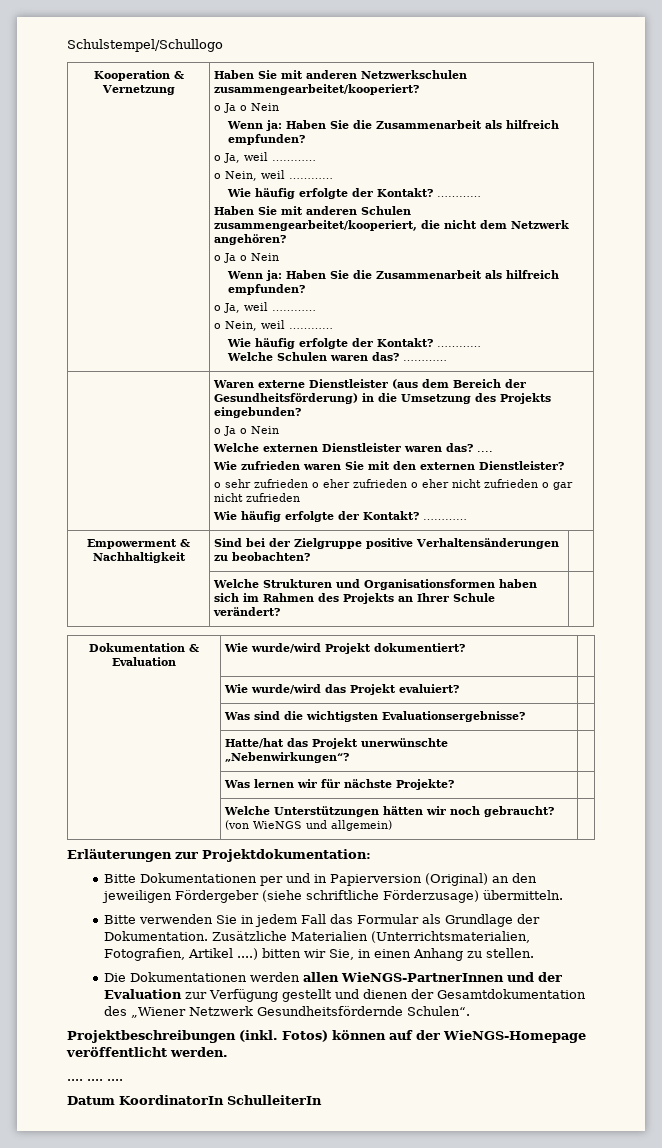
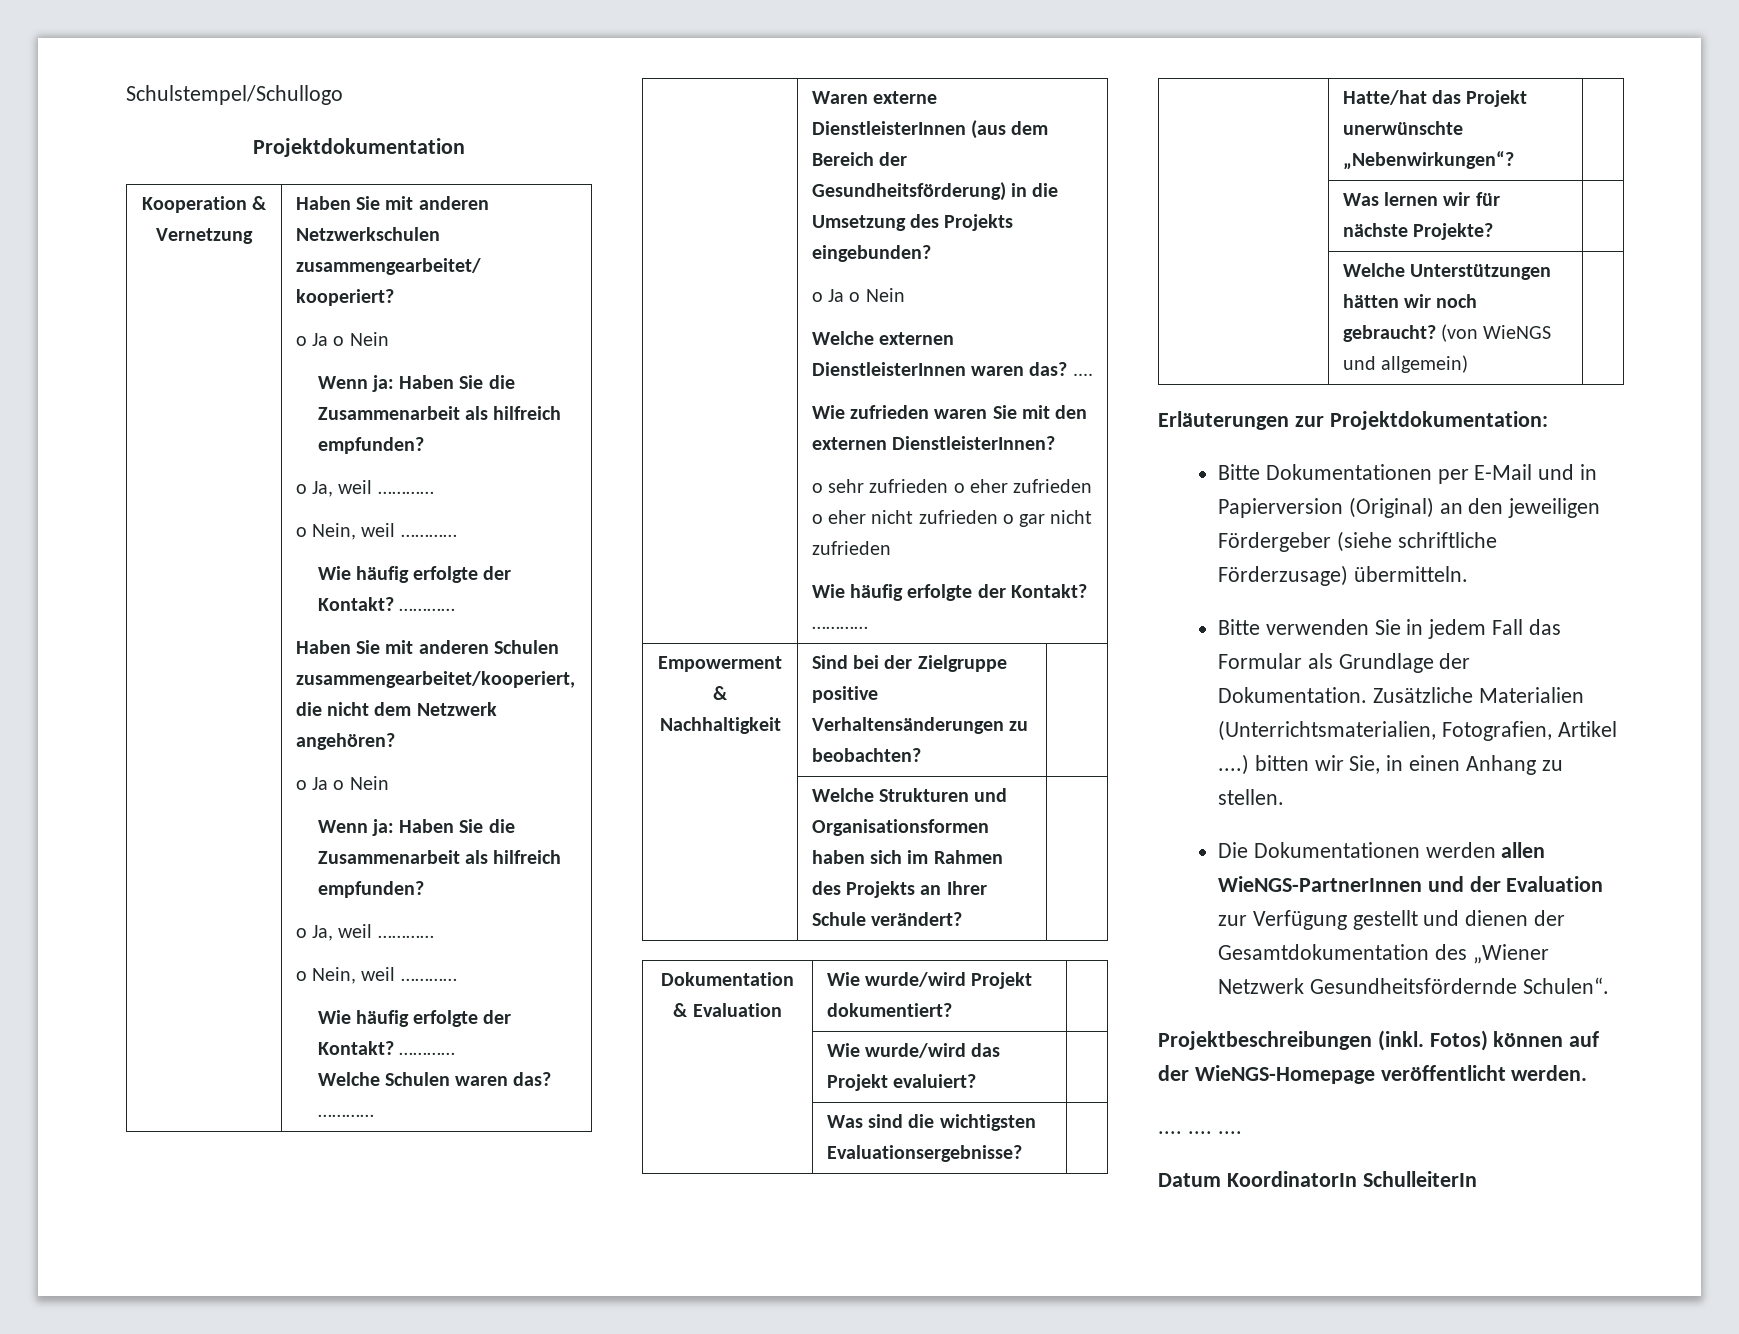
(223, 45) none -> [253,138,465,157] // Projektdokumentation
[309,379,389,388] Dienstleister -> [811,121,966,135] DienstleisterInnen
[322,443,402,452] Dienstleister -> [811,362,966,376] DienstleisterInnen
[479,461,565,470] Dienstleister? -> [892,436,1056,450] DienstleisterInnen?
(283, 881) none -> [1474,464,1533,480] E-Mail

